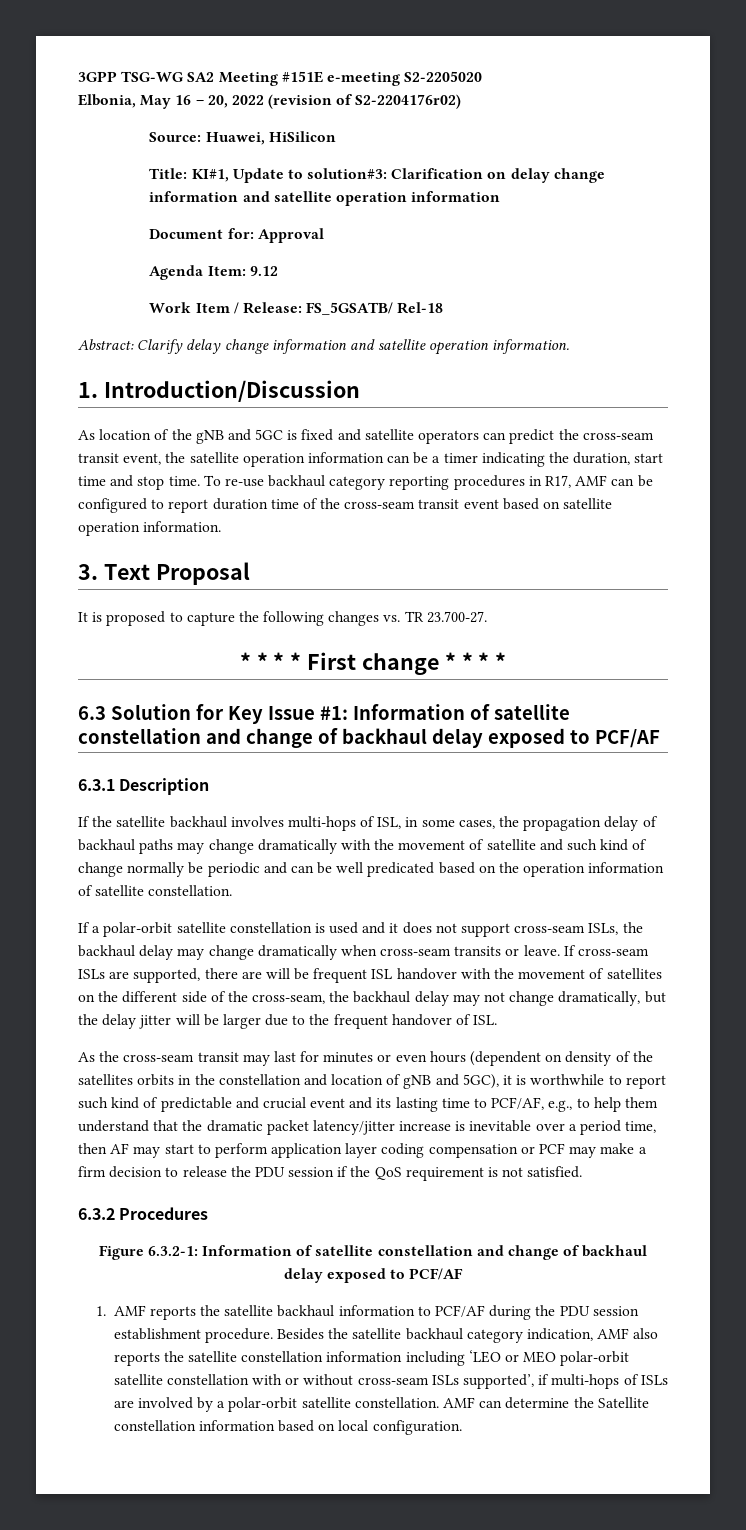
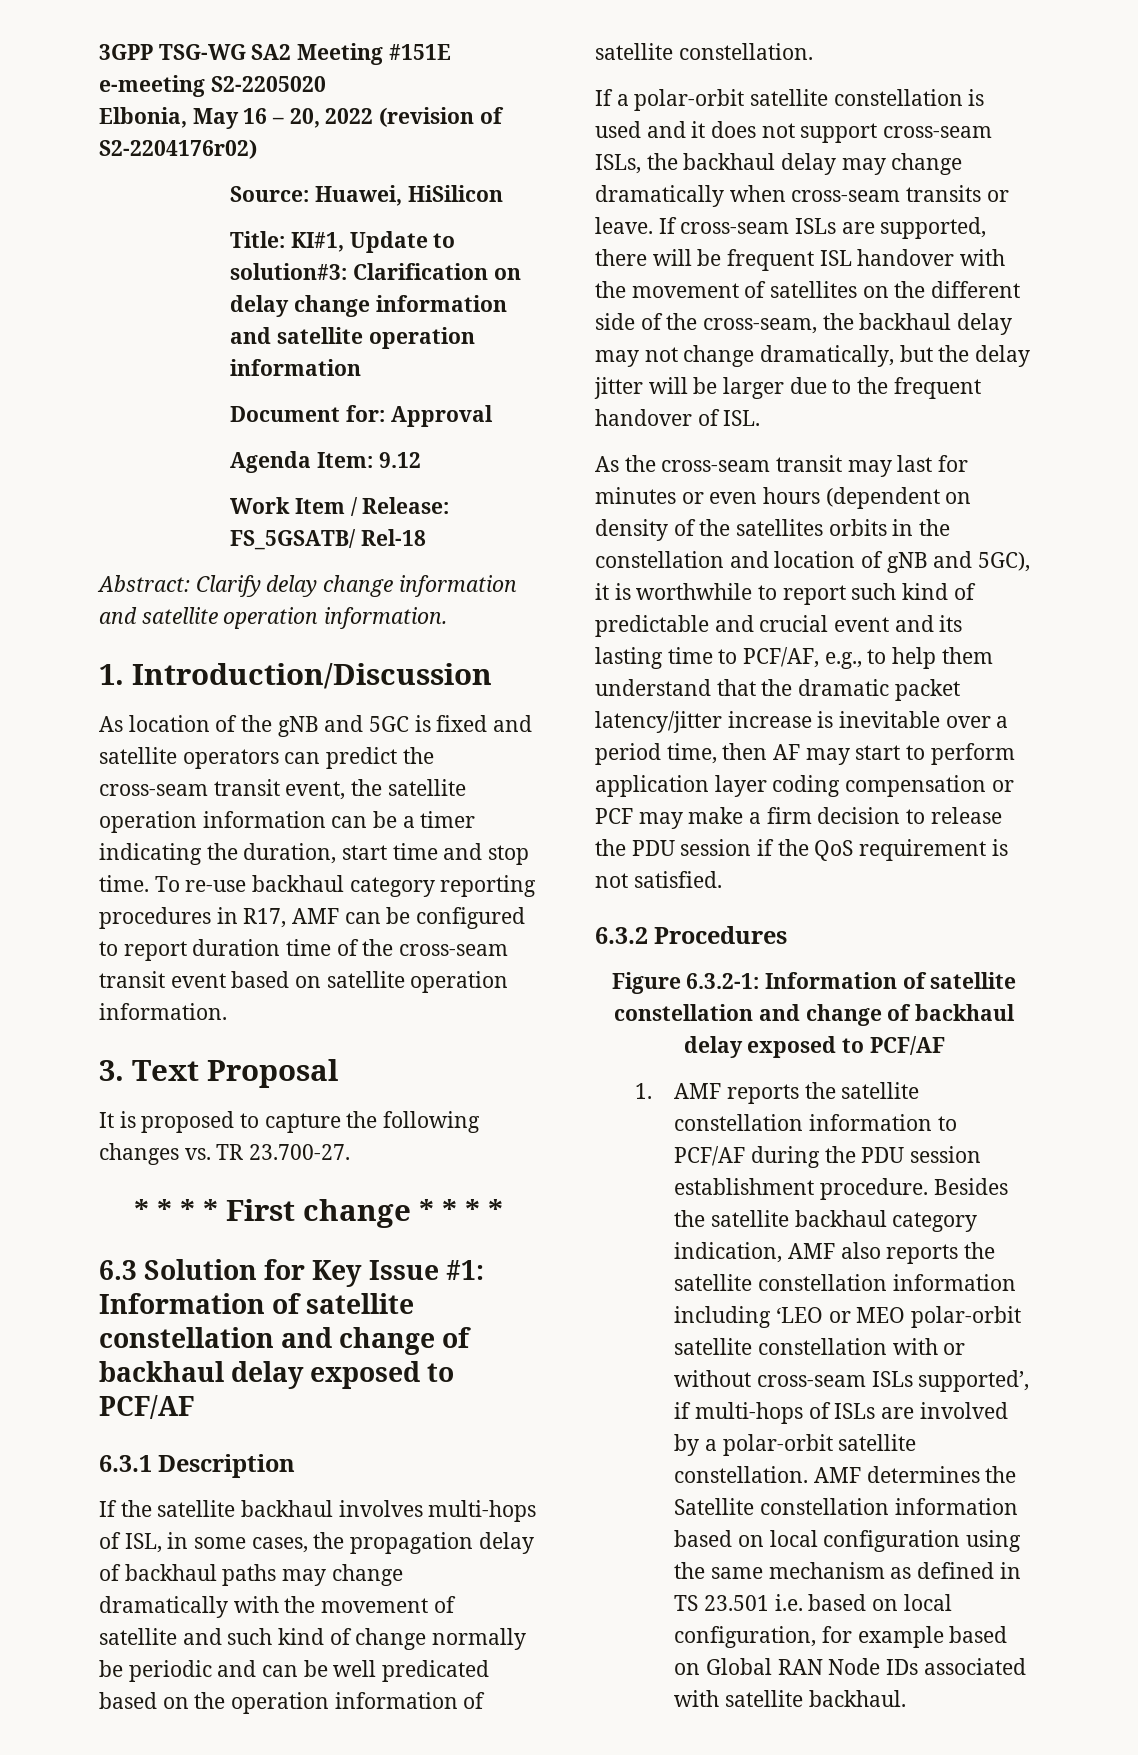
[241,971,262,979] are -> (647, 257) none
[277,1305,335,1317] backhaul -> [674,1114,804,1131] constellation
[479,1397,570,1409] can determine -> [866,1466,980,1483] determines
[372,1420,462,1435] configuration. -> [823,1530,1021,1552] [674,1562,1021,1579] [674,1594,952,1611] [674,1626,1008,1648] [674,1658,1026,1675] [674,1690,906,1707] configuration using the same mechanism as defined in TS 23.501 i.e. based on local configuration, for example based on Global RAN Node IDs associated with satellite backhaul.

